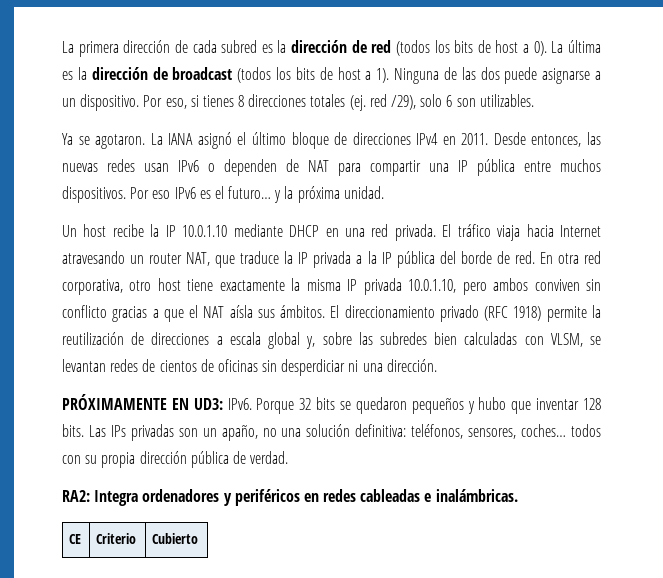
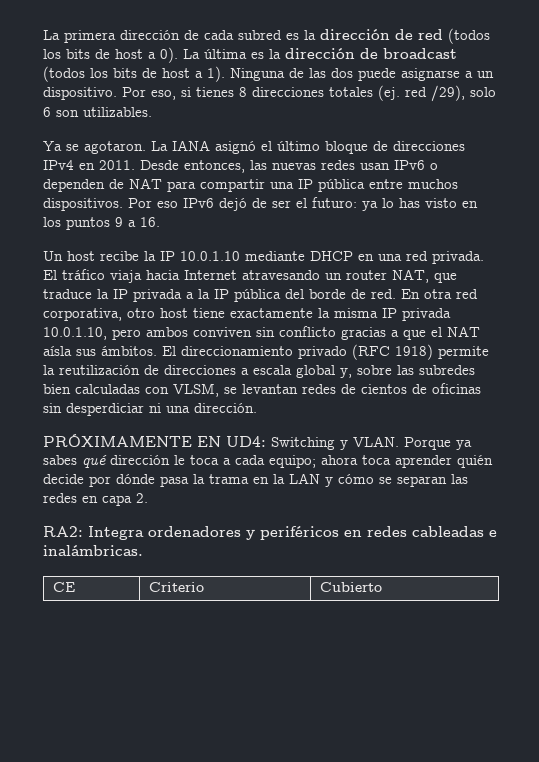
[199,186,384,203] es el futuro… y la próxima unidad. -> [219,197,478,211] [43,217,160,230] dejó de ser el futuro: ya lo has visto en los puntos 9 a 16.
[193,397,601,414] [62,424,601,441] [62,451,289,468] UD3: IPv6. Porque 32 bits se quedaron pequeños y hubo que inventar 128 bits. Las IPs privadas son un apaño, no una solución definitiva: teléfonos, sensores, coches… todos con su propia dirección pública de verdad. -> [226,436,472,450] [43,454,493,468] [43,473,468,487] [43,493,148,506] UD4: Switching y VLAN. Porque ya sabes qué dirección le toca a cada equipo; ahora toca aprender quién decide por dónde pasa la trama en la LAN y cómo se separan las redes en capa 2.

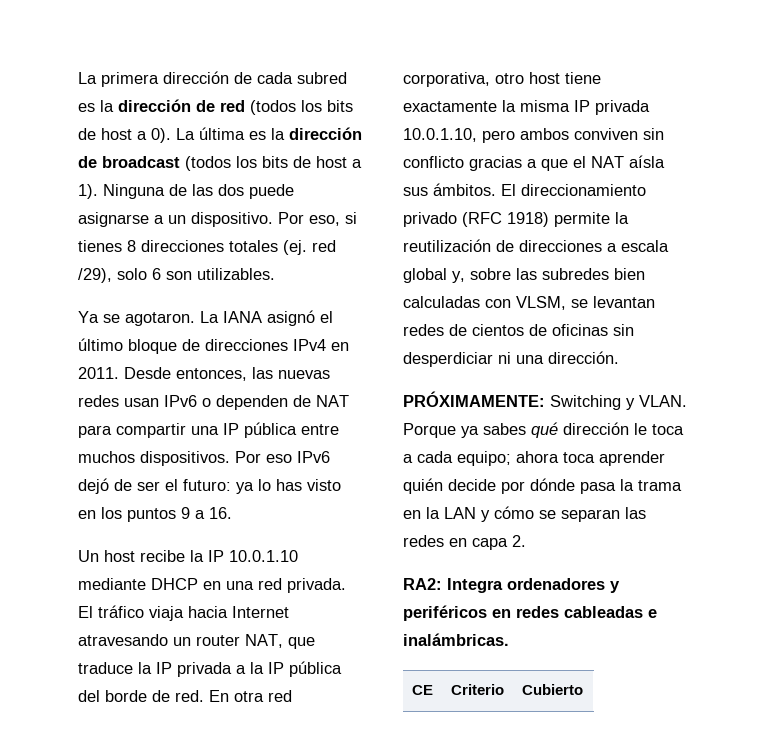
[43,434,266,447] PRÓXIMAMENTE EN UD4: -> [403,391,545,407] PRÓXIMAMENTE:

